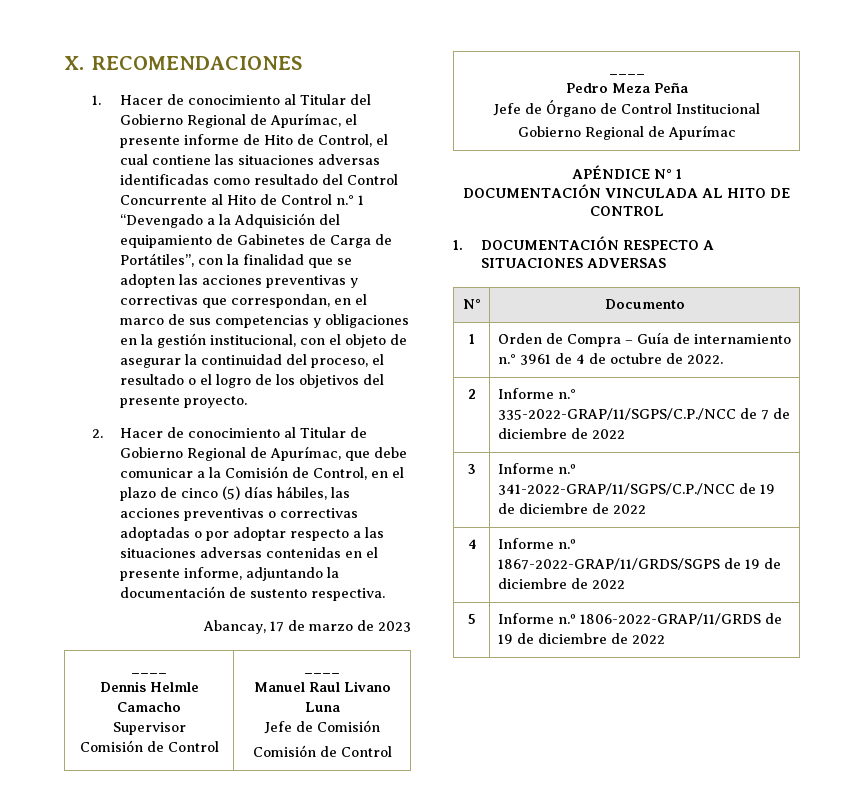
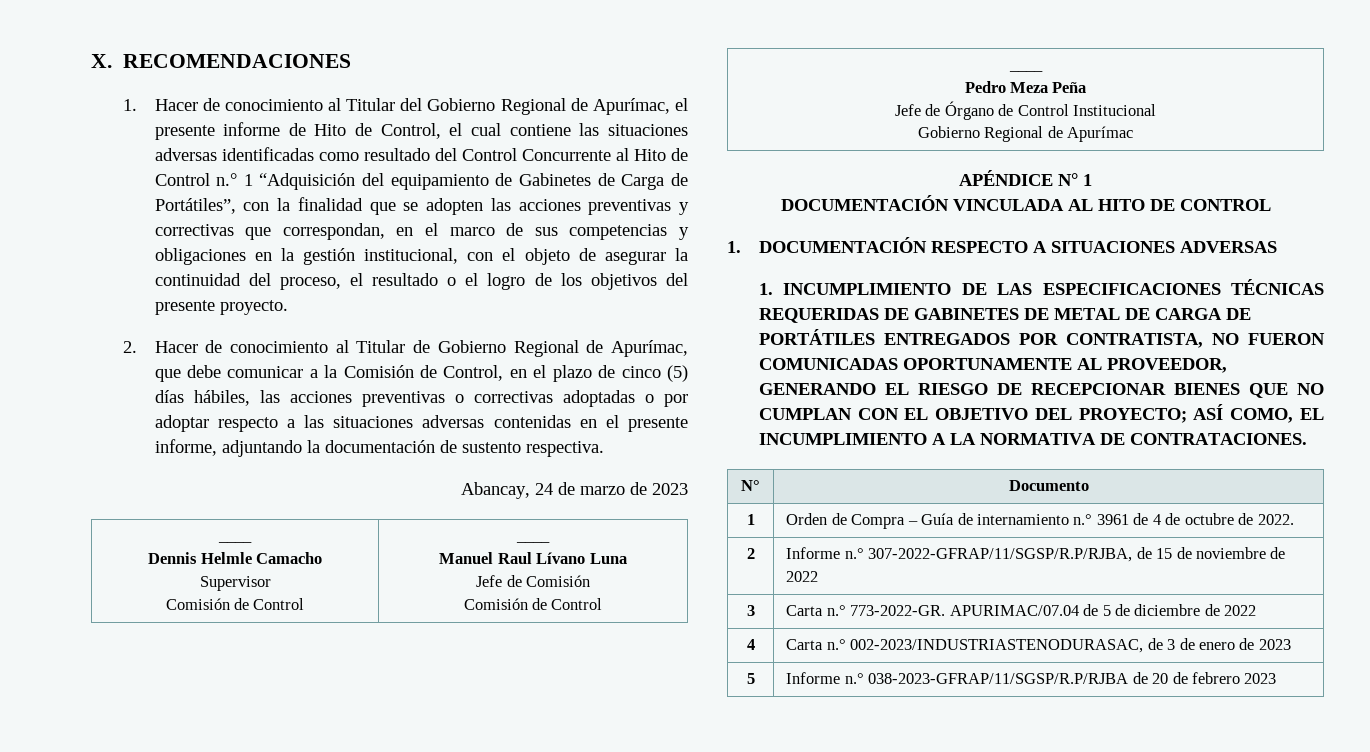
[120,213,316,228] “Devengado a la Adquisición -> [259,173,356,190] “Adquisición
[270,621,284,632] 17 -> [535,483,553,495] 24
[343,681,391,692] Livano -> [536,552,586,564] Lívano
(667, 263) none -> [758,279,1324,295] [758,308,1251,323] [758,329,1325,348] [758,358,1227,373] [758,383,1324,398] [758,404,1324,423] [758,433,1307,445] // 1. INCUMPLIMIENTO DE LAS ESPECIFICACIONES TÉCNICAS REQUERIDAS DE GABINETES DE METAL DE CARGA DE PORTÁTILES ENTREGADOS POR CONTRATISTA, NO FUERON COMUNICADAS OPORTUNAMENTE AL PROVEEDOR, GENERANDO EL RIESGO DE RECEPCIONAR BIENES QUE NO CUMPLAN CON EL OBJETIVO DEL PROYECTO; ASÍ COMO, EL INCUMPLIMIENTO A LA NORMATIVA DE CONTRATACIONES.
[497,408,790,420] [497,428,625,439] [467,464,476,474] [497,463,576,474] [497,483,775,495] 335-2022-GRAP/11/SGPS/C.P./NCC de 7 de diciembre de 2022 // 3 | Informe n.º 341-2022-GRAP/11/SGPS/C.P./NCC de 19 -> [868,547,1286,562] [786,571,819,582] [746,605,755,616] [786,604,1111,616] 307-2022-GFRAP/11/SGSP/R.P/RJBA, de 15 de noviembre de 2022 // 3 | Carta n.° 773-2022-GR. APURIMAC/07.04 de 5
[497,538,576,549] [497,558,781,570] [497,578,625,589] [467,614,476,624] [497,613,782,625] [497,633,665,644] Informe n.º 1867-2022-GRAP/11/GRDS/SGPS de 19 de diciembre de 2022 // 5 | Informe n.º 1806-2022-GRAP/11/GRDS de 19 de diciembre de 2022 -> [786,638,1291,653] [746,673,755,684] [786,672,1277,684] Carta n.° 002-2023/INDUSTRIASTENODURASAC, de 3 de enero de 2023 // 5 | Informe n.° 038-2023-GFRAP/11/SGSP/R.P/RJBA de 20 de febrero 2023

